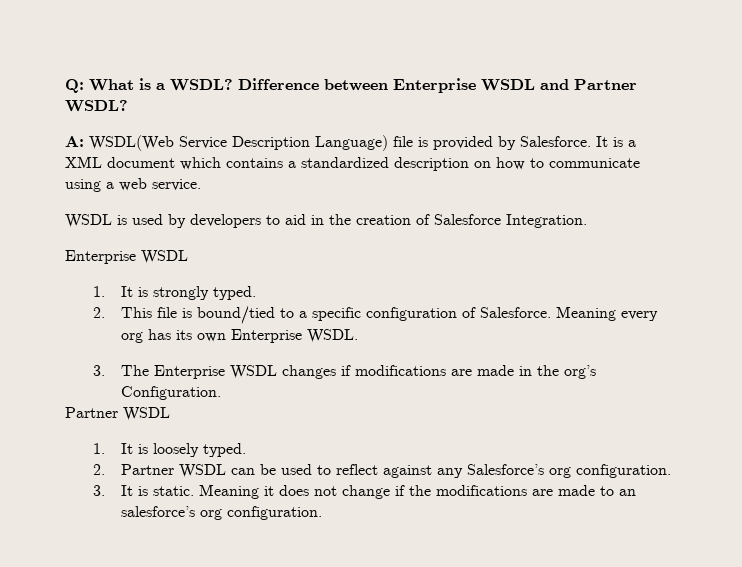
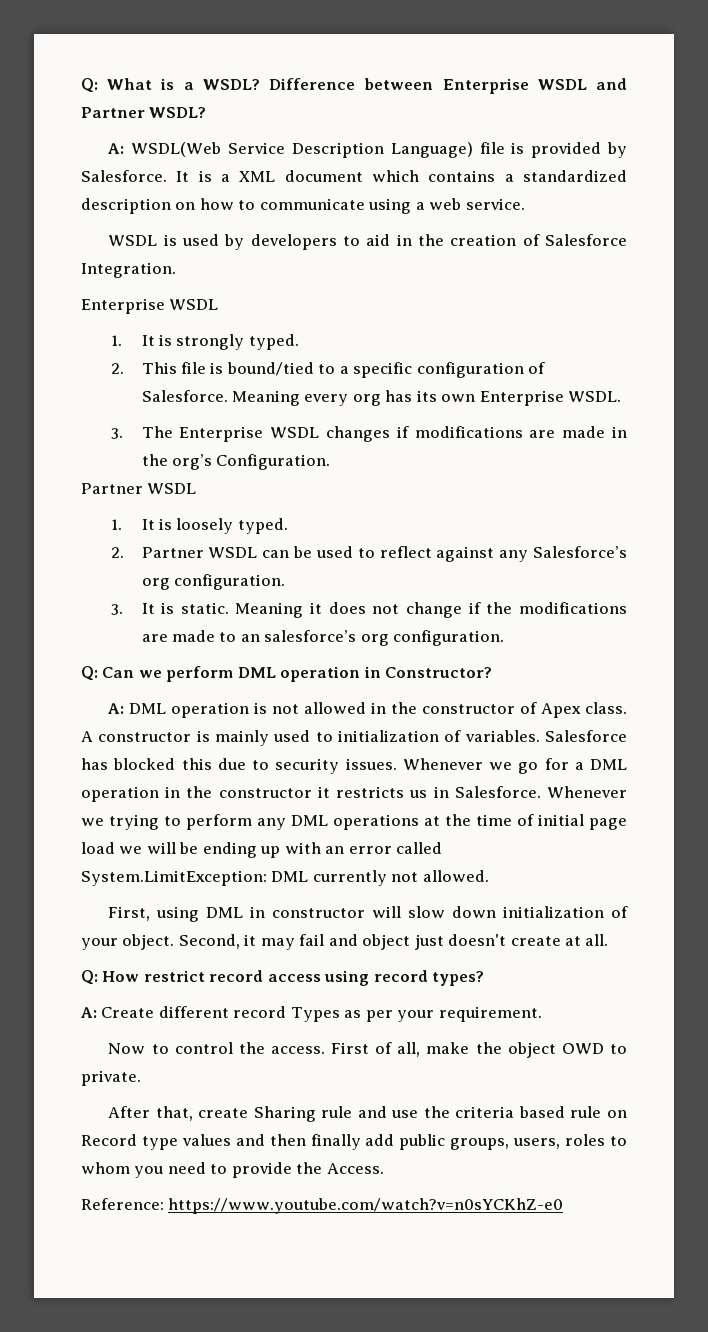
(323, 513) none -> [81,666,493,682] [108,702,628,718] [81,730,627,746] [81,758,627,774] [81,786,627,802] [81,814,627,830] [81,842,443,858] [81,870,489,886] [108,906,628,922] [81,934,609,950] [81,970,485,986] [81,1006,542,1022] [108,1042,628,1058] [81,1070,141,1086] [108,1106,627,1122] [81,1134,628,1150] [81,1162,384,1178] [81,1198,564,1214] // Q: Can we perform DML operation in Constructor? // A: DML operation is not allowed in the constructor of Apex class. A constructor is mainly used to initialization of variables. Salesforce has blocked this due to security issues. Whenever we go for a DML operation in the constructor it restricts us in Salesforce. Whenever we trying to perform any DML operations at the time of initial page load we will be ending up with an error called System.LimitException: DML currently not allowed. // First, using DML in constructor will slow down initialization of your object. Second, it may fail and object just doesn't create at all. // Q: How restrict record access using record types? // A: Create different record Types as per your requirement. // Now to control the access. First of all, make the object OWD to private. // After that, create Sharing rule and use the criteria based rule on Record type values and then finally add public groups, users, roles to whom you need to provide the Access. // Reference: https://www.youtube.com/watch?v=n0sYCKhZ-e0

